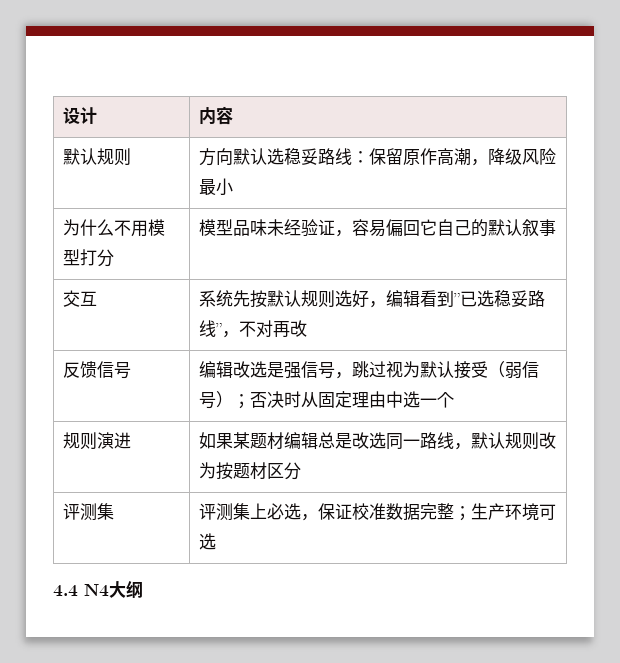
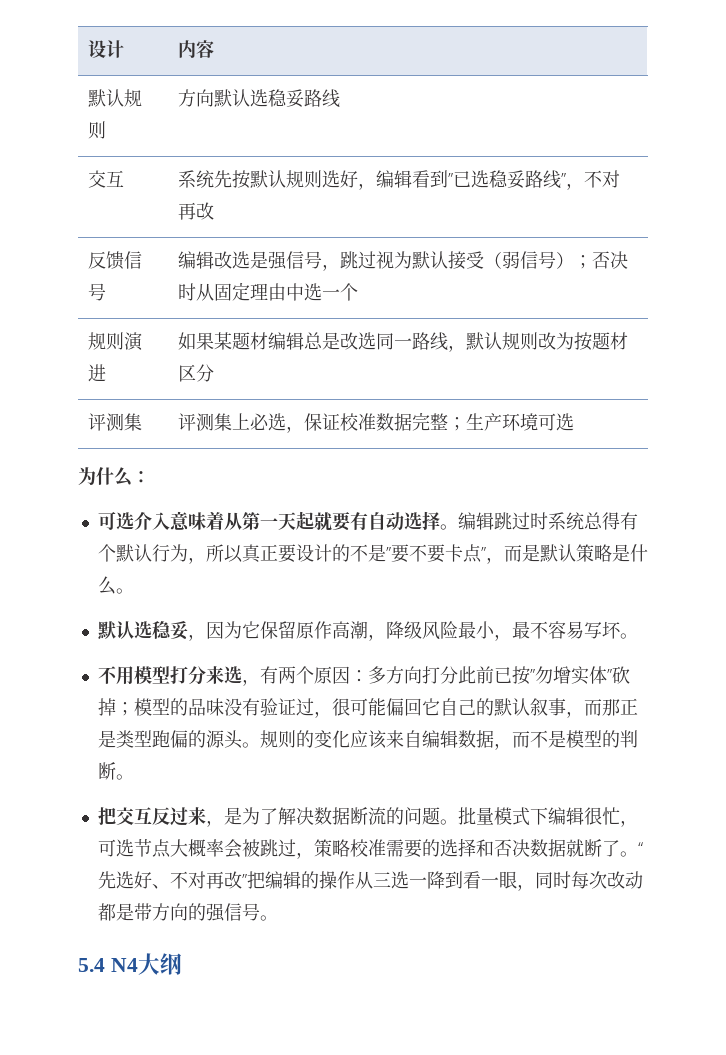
[351,148,556,166] [198,178,233,196] [62,219,165,237] [62,249,114,267] [198,219,556,237] ：保留原作高潮，降级风险最小 // 为什么不用模型打分 | 模型品味未经验证，容易偏回它自己的默认叙事 -> (341, 98) none
[53,585,78,597] 4.4 -> [78,467,150,486] [97,511,638,531] [97,544,648,564] [97,576,134,595] [97,621,638,641] [97,666,630,686] [97,698,638,718] [97,730,638,750] [97,762,134,780] [97,807,638,827] [97,838,643,859] [97,871,643,891] [97,903,278,922] [78,958,105,972] 为什么： // 可选介入意味着从第一天起就要有自动选择。编辑跳过时系统总得有个默认行为，所以真正要设计的不是”要不要卡点”，而是默认策略是什么。 // 默认选稳妥，因为它保留原作高潮，降级风险最小，最不容易写坏。 // 不用模型打分来选，有两个原因：多方向打分此前已按”勿增实体”砍掉；模型的品味没有验证过，很可能偏回它自己的默认叙事，而那正是类型跑偏的源头。规则的变化应该来自编辑数据，而不是模型的判断。 // 把交互反过来，是为了解决数据断流的问题。批量模式下编辑很忙，可选节点大概率会被跳过，策略校准需要的选择和否决数据就断了。“先选好、不对再改”把编辑的操作从三选一降到看一眼，同时每次改动都是带方向的强信号。 // 5.4

